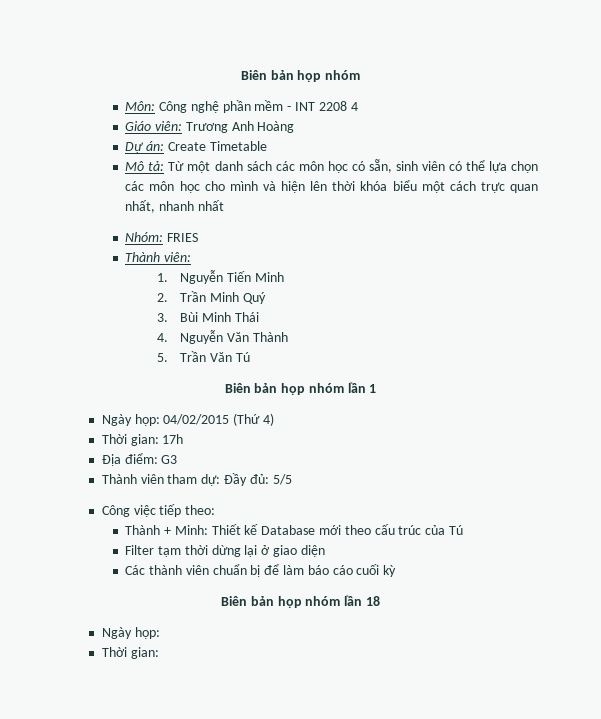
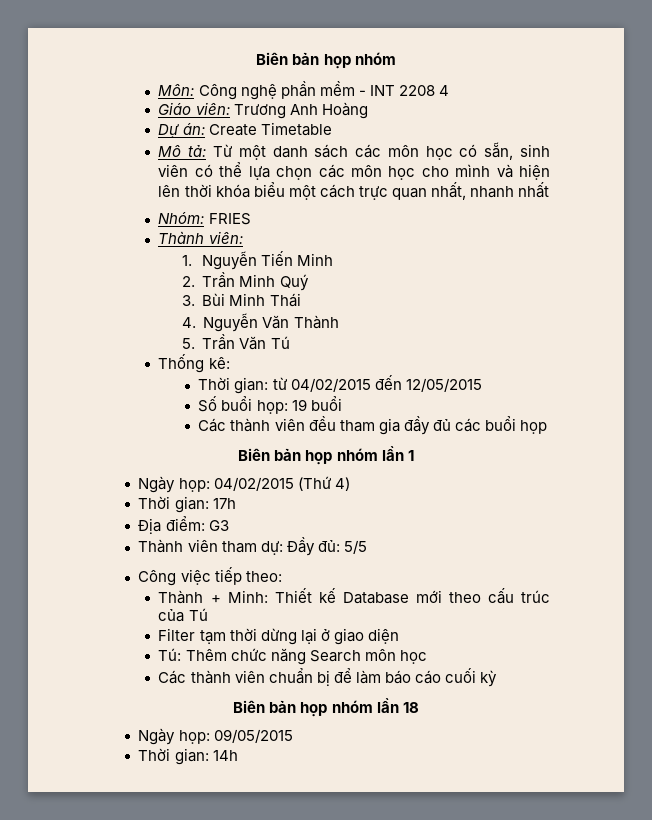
(250, 357) none -> [158,354,230,373] [198,375,482,394] [198,396,342,414] [198,416,547,435] // Thống kê: // Thời gian: từ 04/02/2015 đến 12/05/2015 // Số buổi họp: 19 buổi // Các thành viên đều tham gia đầy đủ các buổi họp
(325, 551) none -> [158,648,427,665] // Tú: Thêm chức năng Search môn học
[101,647,159,659] // Thời gian: -> [213,729,293,743] [138,748,238,765] 09/05/2015 // Thời gian: 14h

